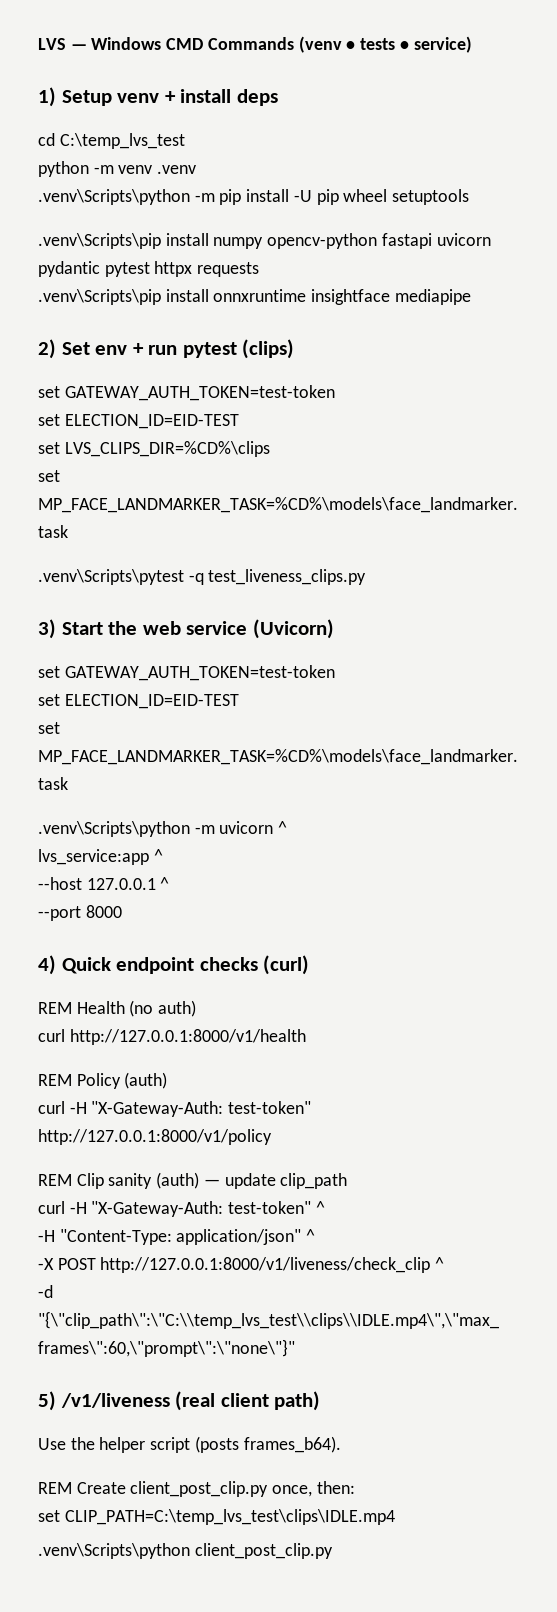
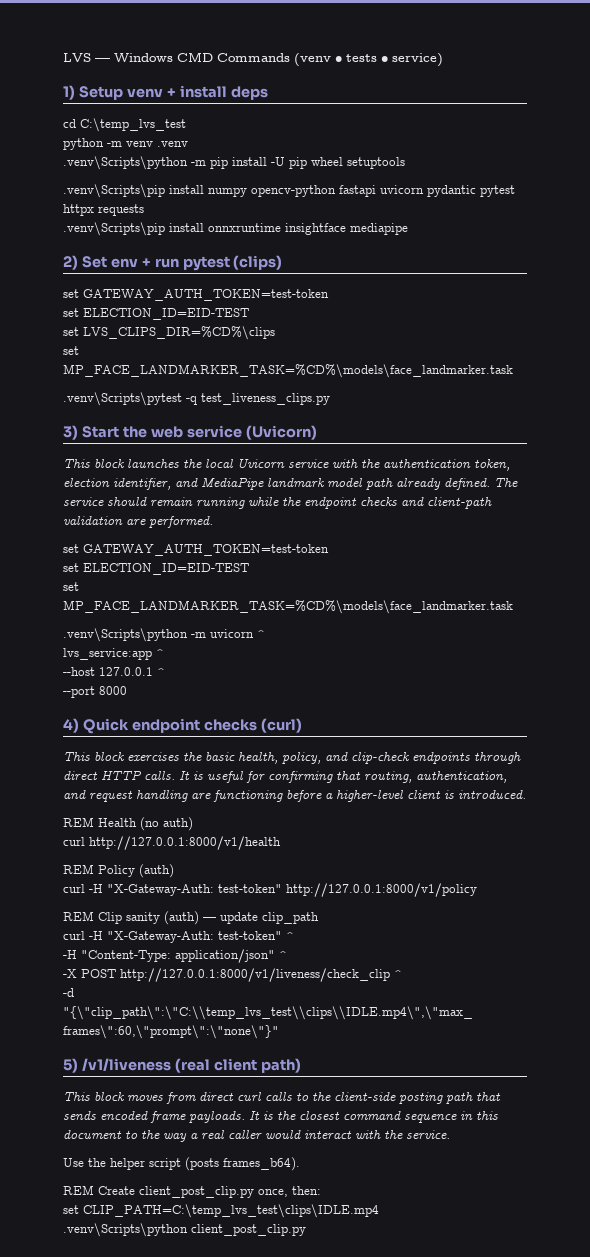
(334, 629) none -> [63,458,510,471] [63,477,518,490] [63,497,492,509] [63,516,213,528] // This block launches the local Uvicorn service with the authentication token, election identifier, and MediaPipe landmark model path already defined. The service should remain running while the endpoint checks and client-path validation are performed.
(310, 965) none -> [63,752,521,764] [63,770,507,783] [63,790,526,802] // This block exercises the basic health, policy, and clip-check endpoints through direct HTTP calls. It is useful for confirming that routing, authentication, and request handling are functioning before a higher-level client is introduced.
(321, 1401) none -> [63,1092,501,1104] [63,1111,498,1123] [63,1130,450,1142] // This block moves from direct curl calls to the client-side posting path that sends encoded frame payloads. It is the closest command sequence in this document to the way a real caller would interact with the service.

